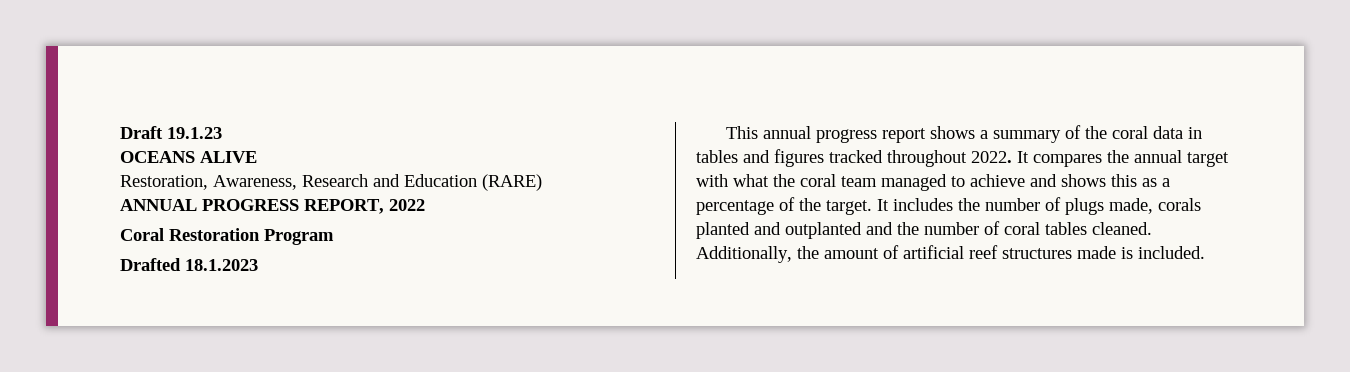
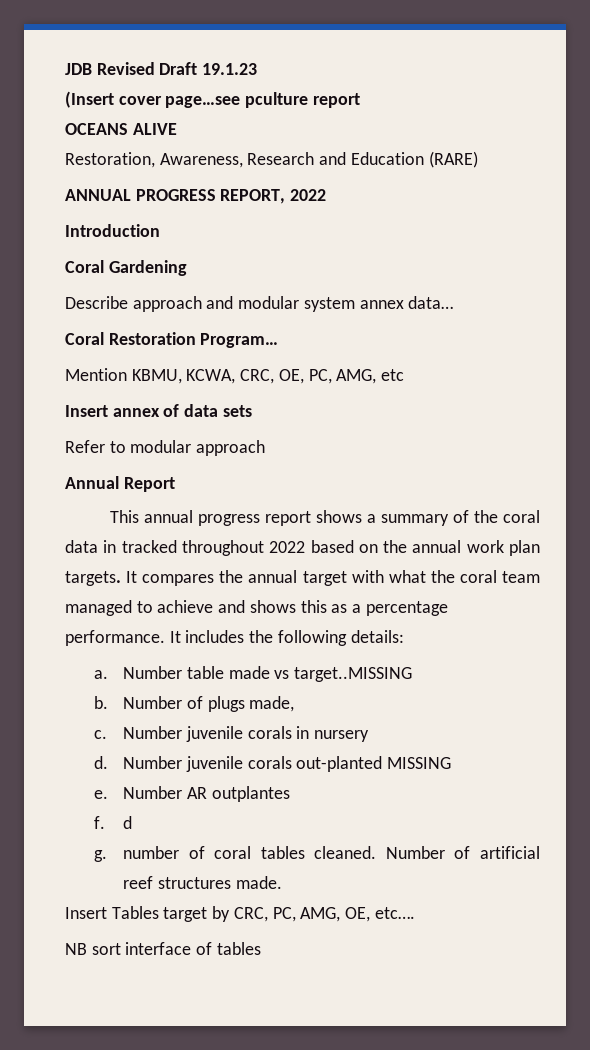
(120, 132) none -> [65,62,155,75] JDB Revised
(222, 133) none -> [65,91,360,108] // (Insert cover page…see pculture report
[120,228,334,245] [120,258,258,271] Coral Restoration Program // Drafted 18.1.2023 -> [65,224,160,237] [65,260,187,276] [65,296,454,312] [65,332,279,348] [65,368,405,384] [65,404,252,417] [65,440,266,456] [65,476,175,492] Introduction // Coral Gardening // Describe approach and modular system annex data… // Coral Restoration Program… // Mention KBMU, KCWA, CRC, OE, PC, AMG, etc // Insert annex of data sets // Refer to modular approach // Annual Report
[696,149,1012,167] tables and figures tracked throughout 2022. -> [121,540,540,556] [65,571,121,586] tracked throughout 2022 based on the annual work plan targets.
[779,197,1201,215] [696,222,919,239] of the target. It includes the number of plugs made, corals planted and outplanted and the -> [65,630,404,646] [94,666,413,682] [94,696,295,712] [94,726,370,742] [94,756,452,772] [94,786,290,802] [94,816,133,829] [94,850,108,862] performance. It includes the following details: // a. Number table made vs target..MISSING // b. Number of plugs made, // c. Number juvenile corals in nursery // d. Number juvenile corals out-planted MISSING // e. Number AR outplantes // f. d // g.
[696,246,879,263] Additionally, the amount -> [385,846,445,859] Number
[1077,246,1205,259] made is included. -> [235,876,282,889] [65,906,415,922] [65,942,261,955] made. // Insert Tables target by CRC, PC, AMG, OE, etc…. // NB sort interface of tables

